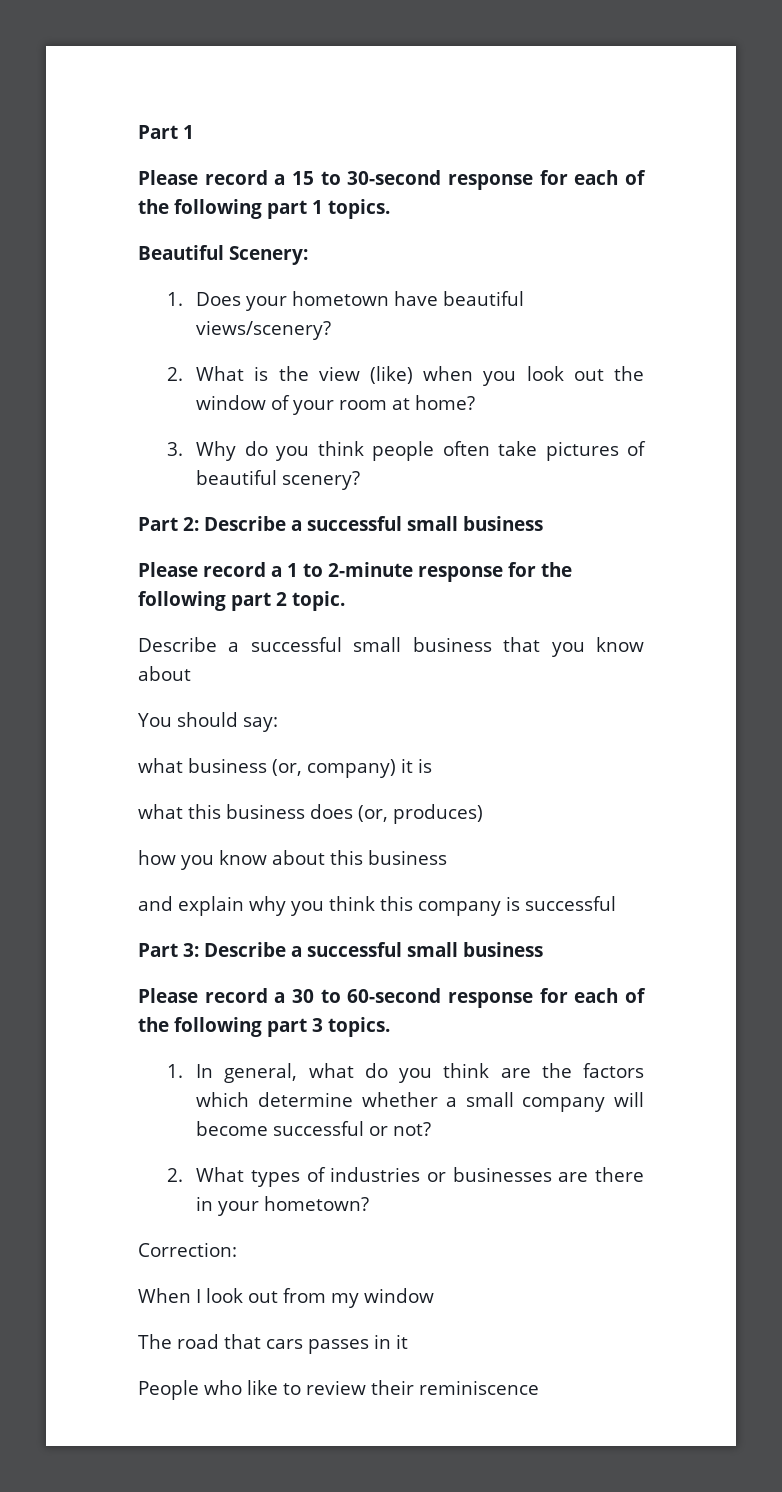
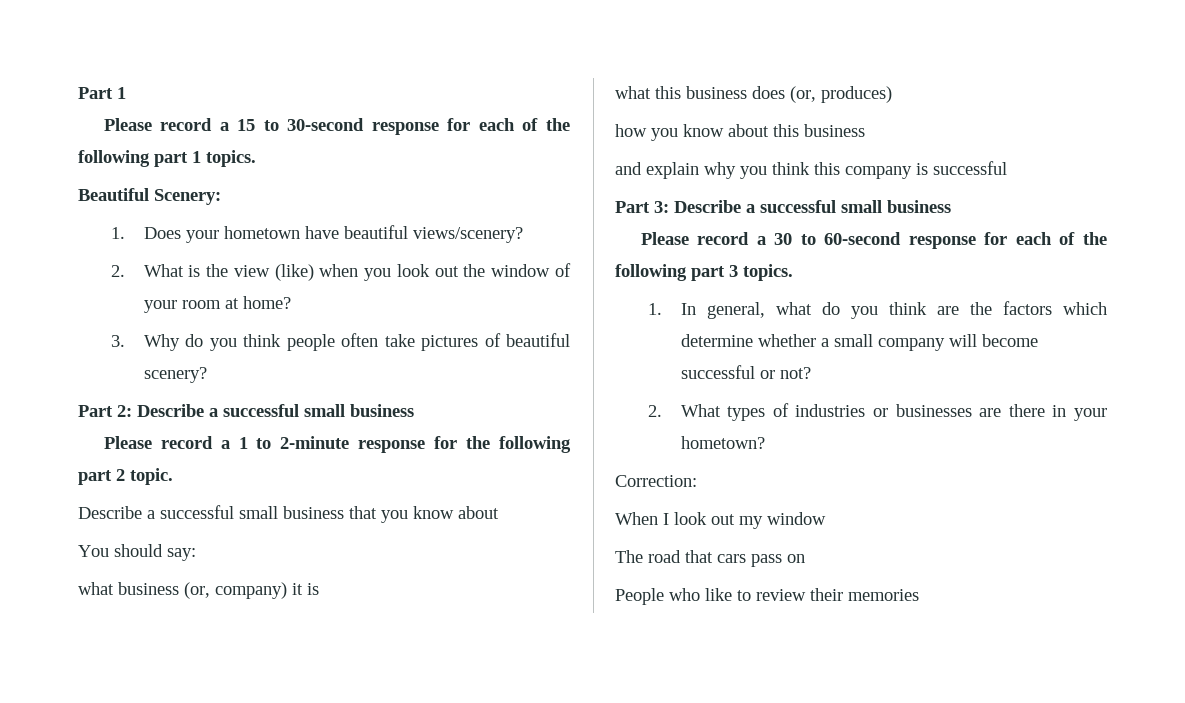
[283,1288,326,1303] from -> (735, 519) none
[308,1334,408,1354] passes in it -> [751,554,805,567] pass on
[419,1380,539,1395] reminiscence -> [848,589,919,601] memories

